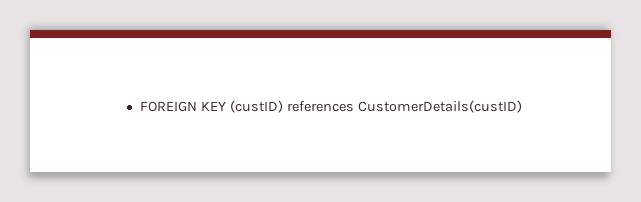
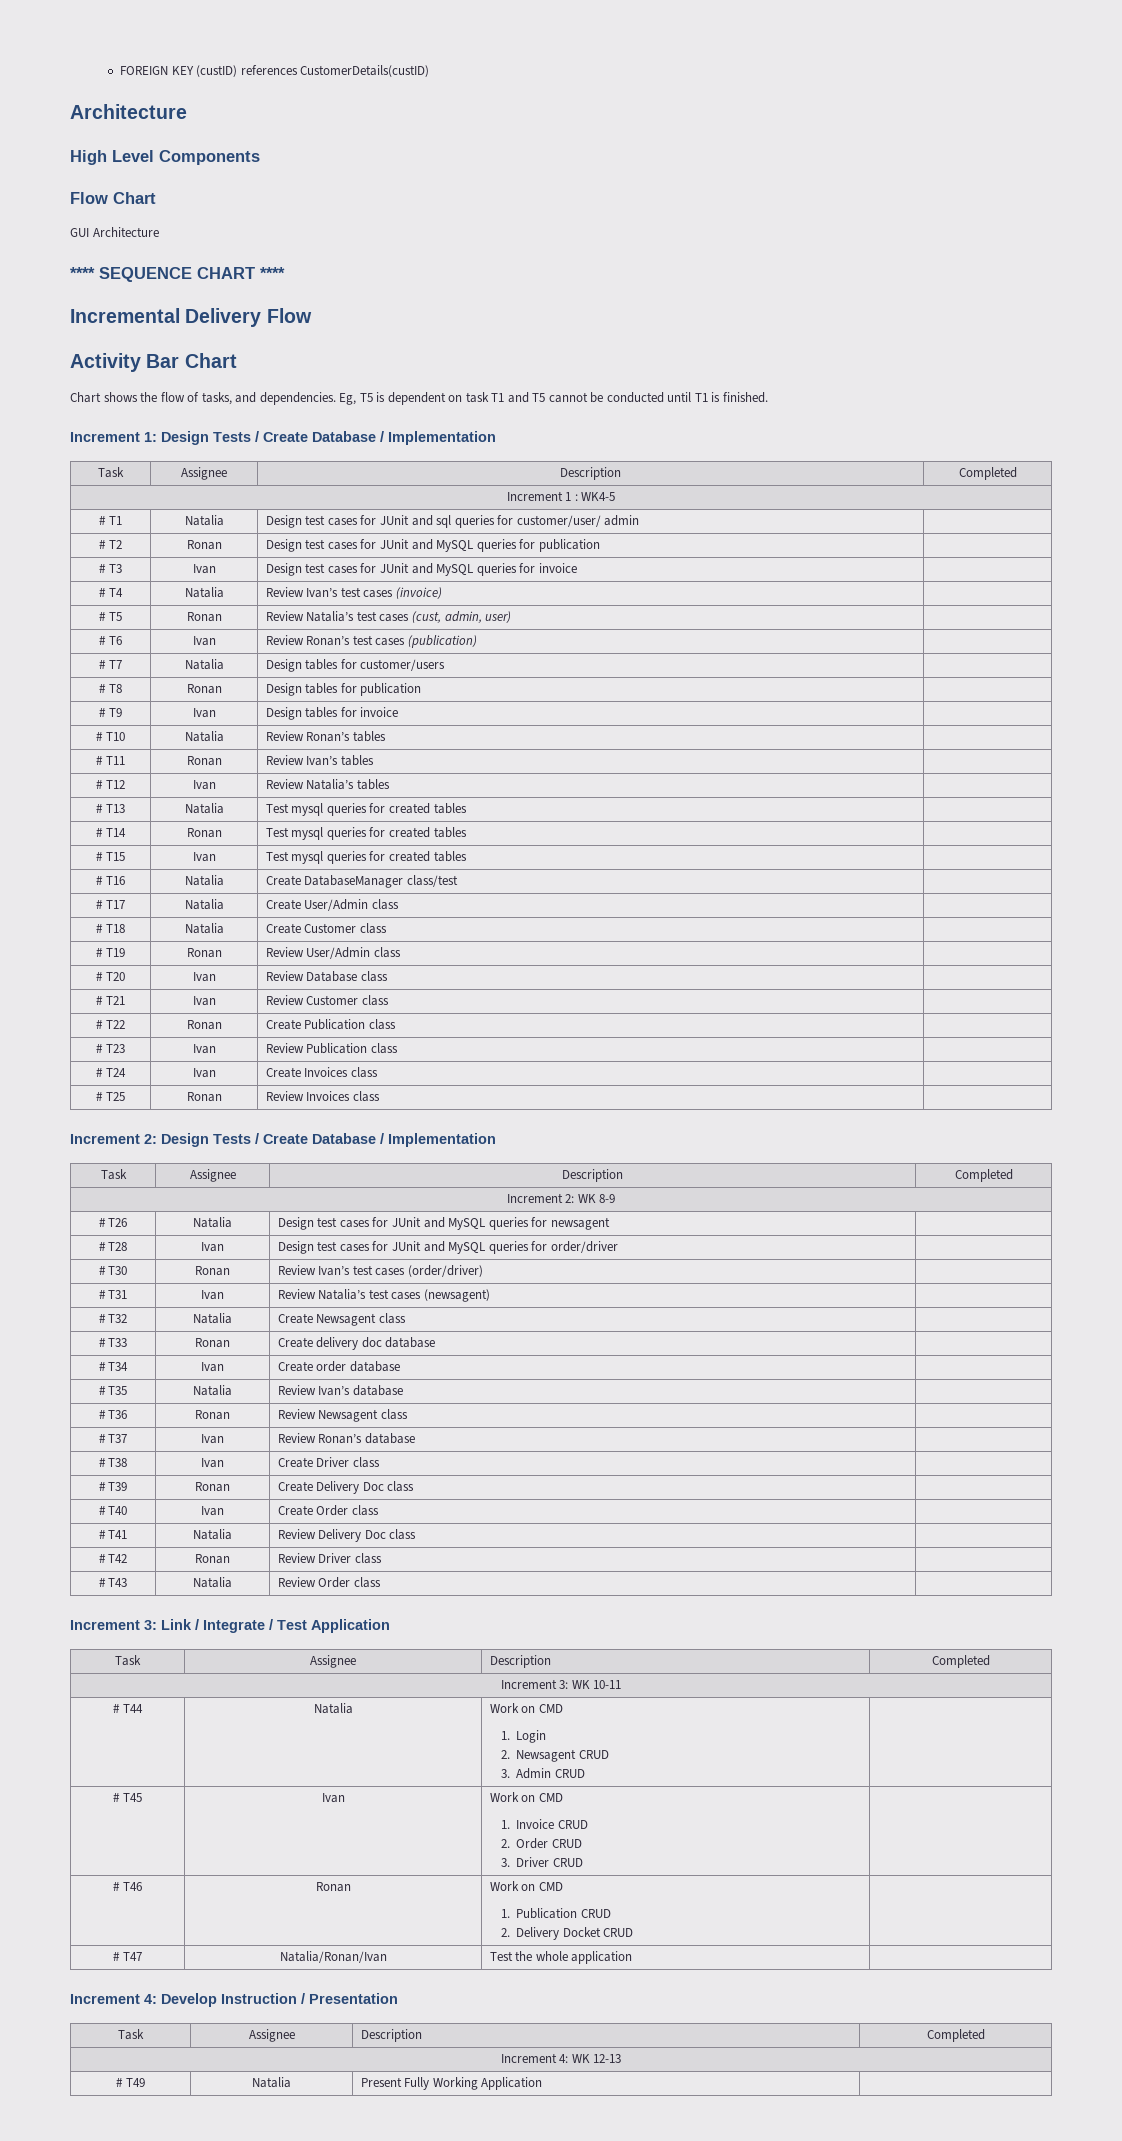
(523, 106) none -> [70,104,187,119] [70,150,260,165] [70,192,156,204] [70,227,159,237] [70,267,285,282] [70,308,312,327] [70,353,237,372] [70,392,768,405] [70,431,496,445] [98,467,124,478] [181,467,227,480] [560,467,621,480] [958,467,1017,480] [506,491,616,501] [99,516,122,525] [184,515,224,526] [265,515,640,528] [99,540,122,549] [186,540,222,550] [265,539,600,552] [99,564,122,573] [192,564,216,574] [265,563,577,576] [99,588,123,597] [184,587,224,598] [265,587,443,599] [99,612,122,621] [186,612,222,622] [265,611,512,623] [99,636,122,645] [192,636,216,646] [265,635,478,648] [99,660,122,669] [184,659,224,670] [265,659,446,672] [99,684,122,693] [186,684,222,694] [265,683,422,696] [99,708,122,717] [192,708,216,718] [265,707,399,720] [96,732,125,741] [184,731,224,742] [265,731,386,742] [96,756,125,765] [186,756,222,766] [265,755,374,766] [96,780,125,789] [192,780,216,790] [265,779,390,790] [96,804,125,813] [184,803,224,814] [265,803,467,816] [96,828,126,837] [186,828,222,838] [265,827,467,840] [96,852,125,861] [192,852,216,862] [265,851,467,864] [96,876,125,885] [184,875,224,886] [265,875,458,888] [96,900,125,909] [184,899,224,910] [265,899,399,911] [96,924,125,933] [184,923,224,934] [265,923,387,934] [96,948,125,957] [186,948,222,958] [265,947,401,959] [96,972,125,981] [192,972,216,982] [265,971,388,982] [96,996,125,1005] [192,996,216,1006] [265,995,389,1006] [96,1020,125,1029] [186,1020,222,1030] [265,1019,396,1030] [96,1044,125,1053] [192,1044,216,1054] [265,1043,398,1054] [96,1068,126,1077] [192,1068,216,1078] [265,1067,378,1078] [96,1092,125,1101] [186,1092,222,1102] [265,1091,380,1102] [70,1133,496,1147] [100,1169,127,1180] [189,1169,236,1182] [562,1169,623,1182] [954,1169,1013,1182] [506,1193,616,1203] [98,1218,128,1227] [193,1217,232,1228] [277,1217,610,1230] [98,1242,128,1251] [201,1242,224,1252] [277,1241,618,1254] [98,1266,128,1275] [195,1266,230,1276] [277,1265,484,1277] [98,1290,128,1299] [201,1290,224,1300] [277,1289,491,1302] [98,1314,128,1323] [193,1313,232,1324] [277,1313,406,1326] [98,1338,128,1347] [195,1338,230,1348] [277,1337,436,1350] [98,1362,129,1371] [201,1362,224,1372] [277,1361,400,1372] [98,1386,128,1395] [193,1385,232,1396] [277,1385,403,1396] [98,1410,128,1419] [195,1410,230,1420] [277,1409,408,1422] [98,1434,128,1443] [201,1434,224,1444] [277,1433,415,1444] [98,1458,128,1467] [201,1458,224,1468] [277,1457,380,1468] [98,1482,128,1491] [195,1482,230,1492] [277,1481,415,1494] [98,1506,128,1515] [201,1506,224,1516] [277,1505,379,1516] [98,1530,128,1539] [193,1529,232,1540] [277,1529,417,1542] [98,1554,128,1563] [195,1554,230,1564] [277,1553,382,1564] [98,1578,128,1587] [193,1577,232,1588] [277,1577,381,1588] [70,1619,390,1633] [115,1655,141,1666] [310,1655,356,1668] [489,1655,551,1668] [931,1655,990,1668] [500,1679,622,1689] [113,1704,143,1713] [313,1703,353,1714] [489,1703,563,1713] [500,1730,547,1743] [500,1749,609,1762] [500,1768,585,1779] [113,1793,142,1802] [321,1793,345,1803] [489,1792,563,1802] [500,1819,588,1829] [500,1838,582,1849] [500,1857,583,1867] [113,1882,142,1891] [315,1882,351,1892] [489,1881,563,1891] [500,1908,611,1919] [500,1927,634,1940] [113,1952,142,1961] [279,1951,387,1963] [489,1951,633,1964] [70,1993,398,2007] [118,2029,144,2040] [248,2029,295,2042] [360,2029,422,2042] [926,2029,985,2042] [500,2053,622,2063] [116,2078,145,2087] [252,2077,291,2088] [360,2077,543,2090] // Architecture // High Level Components // Flow Chart // GUI Architecture // **** SEQUENCE CHART **** // Incremental Delivery Flow // Activity Bar Chart // Chart shows the flow of tasks, and dependencies. Eg, T5 is dependent on task T1 and T5 cannot be conducted until T1 is finished. // Increment 1: Design Tests / Create Database / Implementation // Task | Assignee | Description | Completed // Increment 1 : WK4-5 // # T1 | Natalia | Design test cases for JUnit and sql queries for customer/user/ admin | // # T2 | Ronan | Design test cases for JUnit and MySQL queries for publication | // # T3 | Ivan | Design test cases for JUnit and MySQL queries for invoice | // # T4 | Natalia | Review Ivan’s test cases (invoice) | // # T5 | Ronan | Review Natalia’s test cases (cust, admin, user) | // # T6 | Ivan | Review Ronan’s test cases (publication) | // # T7 | Natalia | Design tables for customer/users | // # T8 | Ronan | Design tables for publication | // # T9 | Ivan | Design tables for invoice | // # T10 | Natalia | Review Ronan’s tables | // # T11 | Ronan | Review Ivan’s tables | // # T12 | Ivan | Review Natalia’s tables | // # T13 | Natalia | Test mysql queries for created tables | // # T14 | Ronan | Test mysql queries for created tables | // # T15 | Ivan | Test mysql queries for created tables | // # T16 | Natalia | Create DatabaseManager class/test | // # T17 | Natalia | Create User/Admin class | // # T18 | Natalia | Create Customer class | // # T19 | Ronan | Review User/Admin class | // # T20 | Ivan | Review Database class | // # T21 | Ivan | Review Customer class | // # T22 | Ronan | Create Publication class | // # T23 | Ivan | Review Publication class | // # T24 | Ivan | Create Invoices class | // # T25 | Ronan | Review Invoices class | // Increment 2: Design Tests / Create Database / Implementation // Task | Assignee | Description | Completed // Increment 2: WK 8-9 // # T26 | Natalia | Design test cases for JUnit and MySQL queries for newsagent | // # T28 | Ivan | Design test cases for JUnit and MySQL queries for order/driver | // # T30 | Ronan | Review Ivan’s test cases (order/driver) | // # T31 | Ivan | Review Natalia’s test cases (newsagent) | // # T32 | Natalia | Create Newsagent class | // # T33 | Ronan | Create delivery doc database | // # T34 | Ivan | Create order database | // # T35 | Natalia | Review Ivan’s database | // # T36 | Ronan | Review Newsagent class | // # T37 | Ivan | Review Ronan’s database | // # T38 | Ivan | Create Driver class | // # T39 | Ronan | Create Delivery Doc class | // # T40 | Ivan | Create Order class | // # T41 | Natalia | Review Delivery Doc class | // # T42 | Ronan | Review Driver class | // # T43 | Natalia | Review Order class | // Increment 3: Link / Integrate / Test Application // Task | Assignee | Description | Completed // Increment 3: WK 10-11 // # T44 | Natalia | Work on CMD // 1. Login // 2. Newsagent CRUD // 3. Admin CRUD | // # T45 | Ivan | Work on CMD // 1. Invoice CRUD // 2. Order CRUD // 3. Driver CRUD | // # T46 | Ronan | Work on CMD // 1. Publication CRUD // 2. Delivery Docket CRUD | // # T47 | Natalia/Ronan/Ivan | Test the whole application | // Increment 4: Develop Instruction / Presentation // Task | Assignee | Description | Completed // Increment 4: WK 12-13 // # T49 | Natalia | Present Fully Working Application |

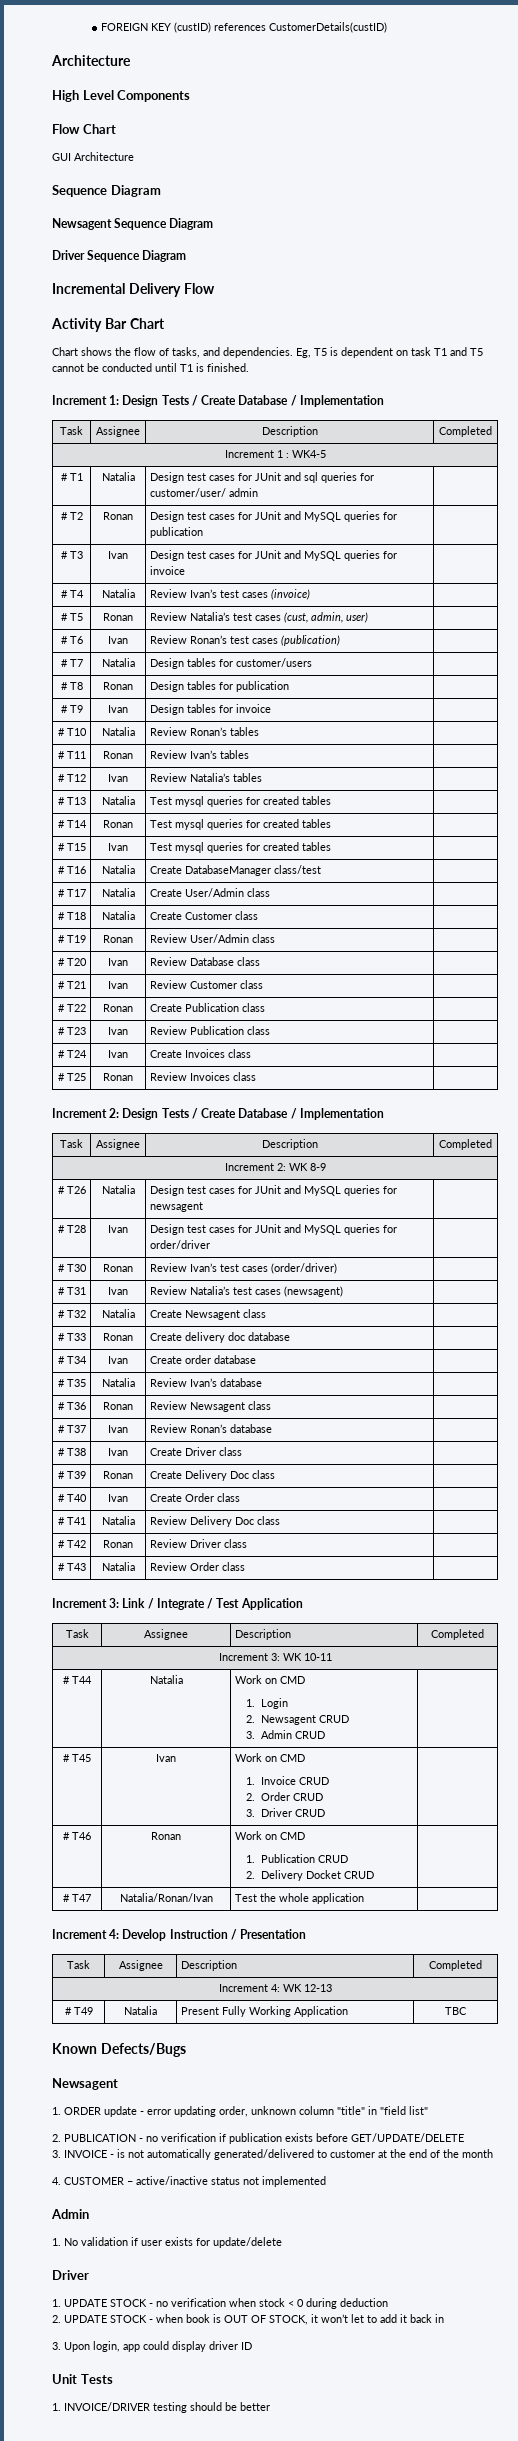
[70,267,285,282] **** SEQUENCE CHART **** -> [52,185,161,197] [52,218,214,230] [52,250,187,262] Sequence Diagram // Newsagent Sequence Diagram // Driver Sequence Diagram
(543, 2083) none -> [445,2007,467,2015] [52,2043,186,2057] [52,2078,118,2090] [52,2106,428,2117] [52,2133,464,2144] [52,2149,493,2160] [52,2176,326,2187] [51,2209,89,2219] [52,2237,282,2248] [52,2270,89,2280] [52,2298,388,2309] [52,2314,444,2325] [52,2341,252,2352] [52,2374,113,2384] [52,2402,270,2413] TBC // Known Defects/Bugs // Newsagent // 1. ORDER update - error updating order, unknown column "title" in "field list" // 2. PUBLICATION - no verification if publication exists before GET/UPDATE/DELETE // 3. INVOICE - is not automatically generated/delivered to customer at the end of the month // 4. CUSTOMER – active/inactive status not implemented // Admin // 1. No validation if user exists for update/delete // Driver // 1. UPDATE STOCK - no verification when stock < 0 during deduction // 2. UPDATE STOCK - when book is OUT OF STOCK, it won’t let to add it back in // 3. Upon login, app could display driver ID // Unit Tests // 1. INVOICE/DRIVER testing should be better

